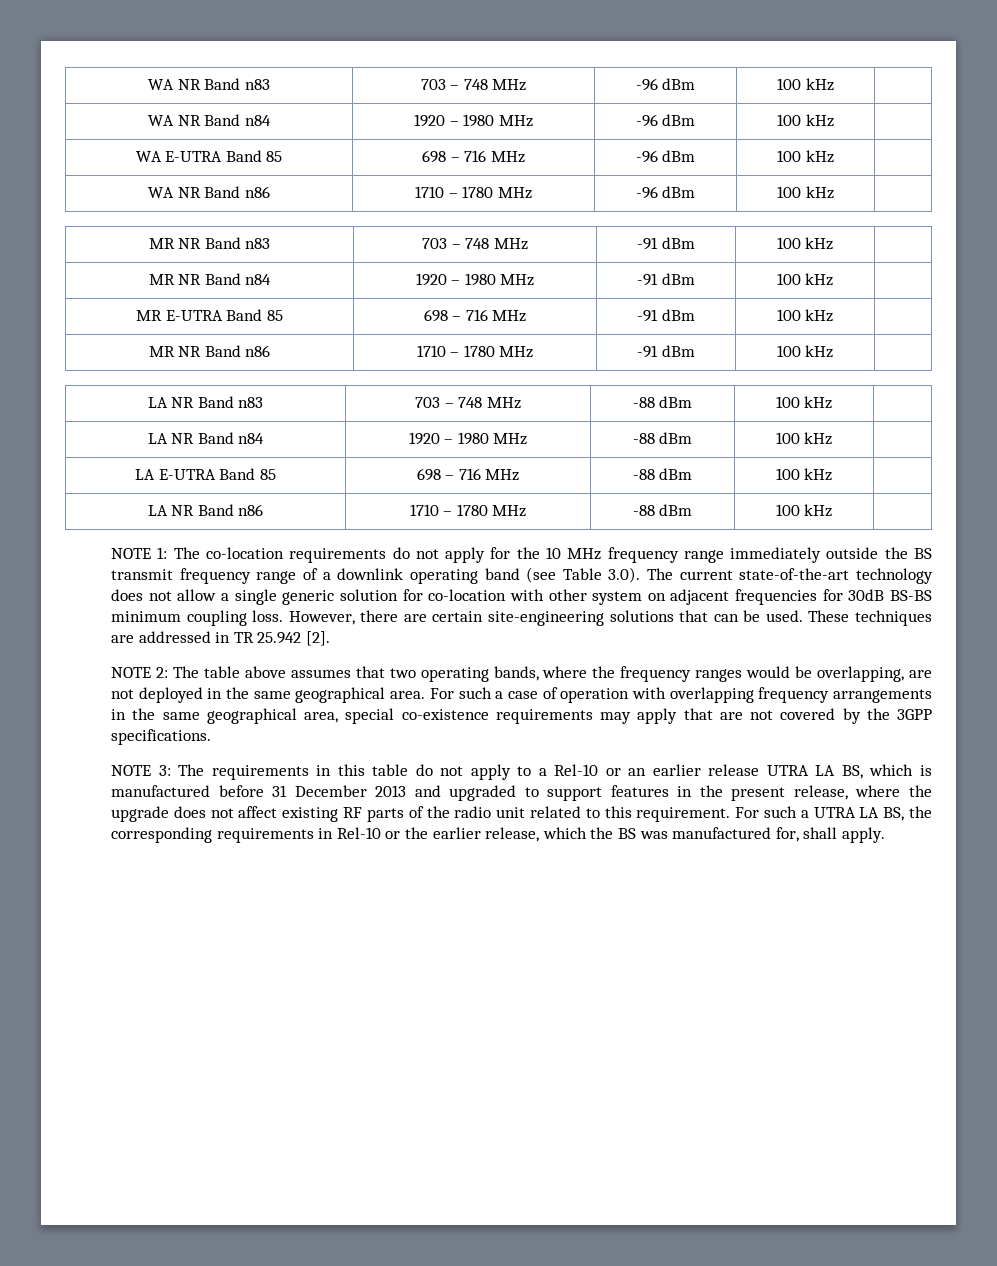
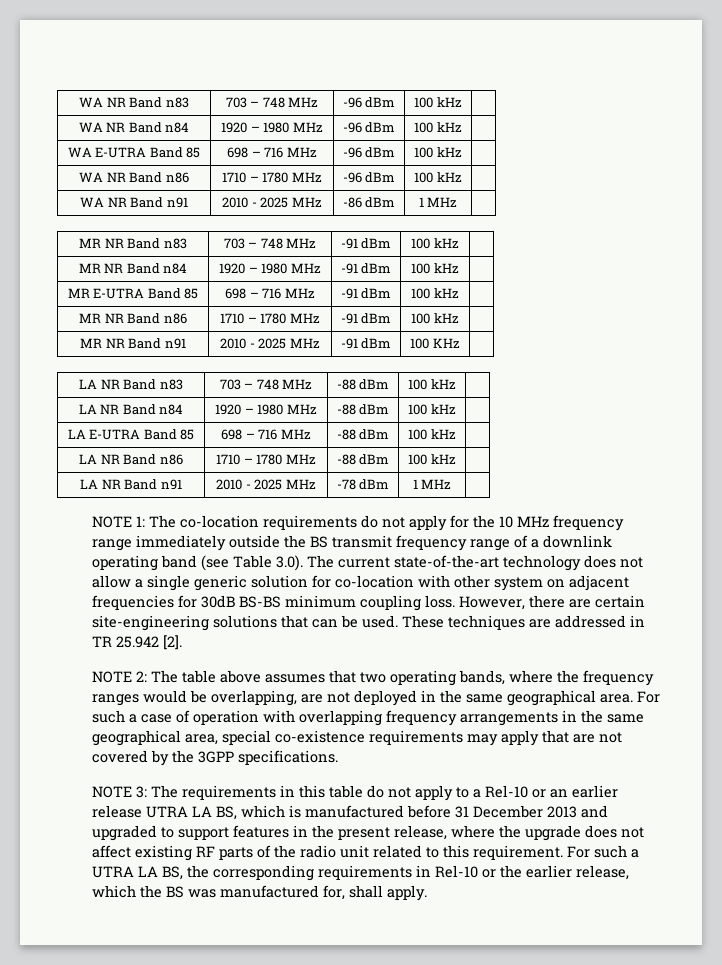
(834, 192) none -> [80,197,188,208] [222,197,322,208] [342,197,396,208] [418,197,458,207] // WA NR Band n91 | 2010 - 2025 MHz | -86 dBm | 1 MHz |
(834, 351) none -> [80,338,186,349] [220,338,320,349] [340,338,392,349] [410,338,460,349] // MR NR Band n91 | 2010 - 2025 MHz | -91 dBm | 100 KHz |
(833, 510) none -> [80,479,182,490] [216,479,316,490] [336,479,390,490] [412,479,452,489] // LA NR Band n91 | 2010 - 2025 MHz | -78 dBm | 1 MHz |

